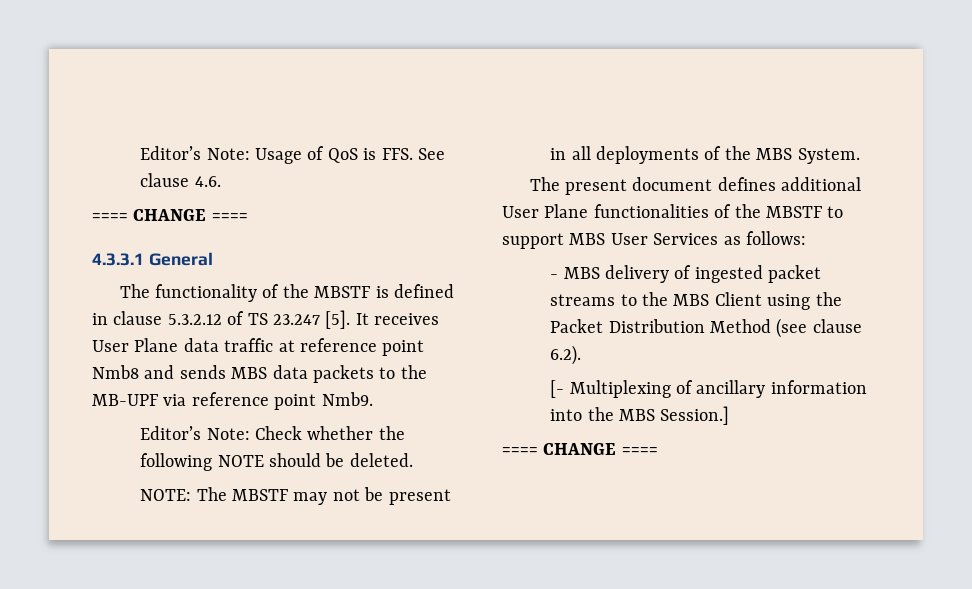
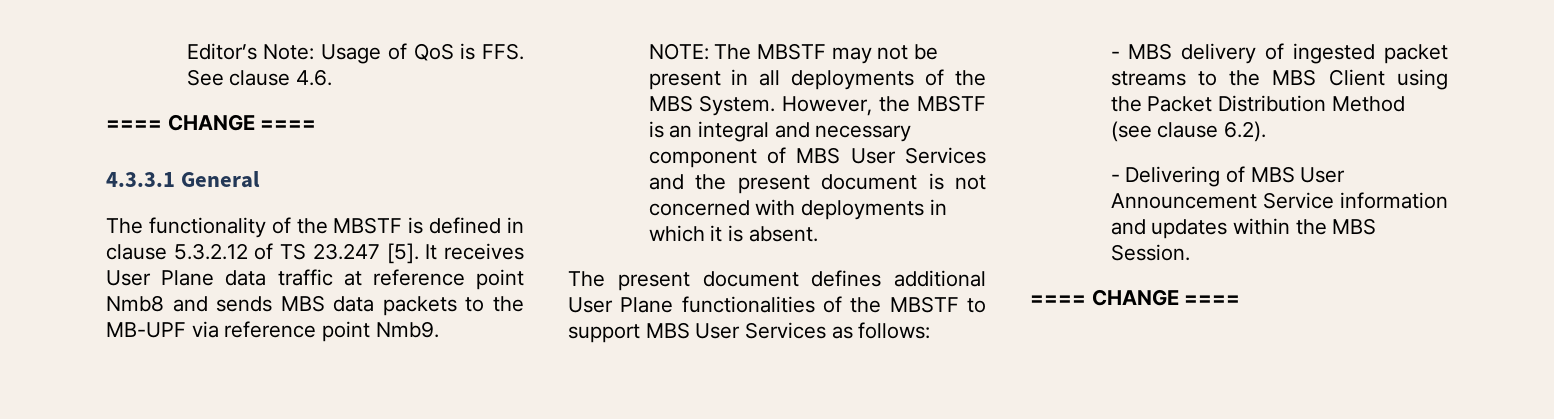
[140,426,405,440] [140,453,413,471] // Editor’s Note: Check whether the following NOTE should be deleted. -> (439, 329) none
(860, 156) none -> [782,95,986,116] [648,121,912,142] [648,147,986,168] [648,173,986,194] [648,199,947,220] [648,225,818,242] However, the MBSTF is an integral and necessary component of MBS User Services and the present document is not concerned with deployments in which it is absent.
[550,380,867,398] [550,406,730,425] [- Multiplexing of ancillary information into the MBS Session.] -> [1110,166,1346,187] [1110,192,1448,209] [1110,218,1377,239] [1110,244,1190,261] - Delivering of MBS User Announcement Service information and updates within the MBS Session.

